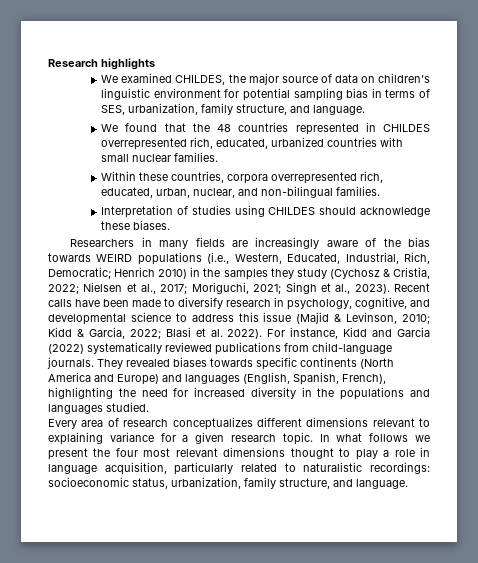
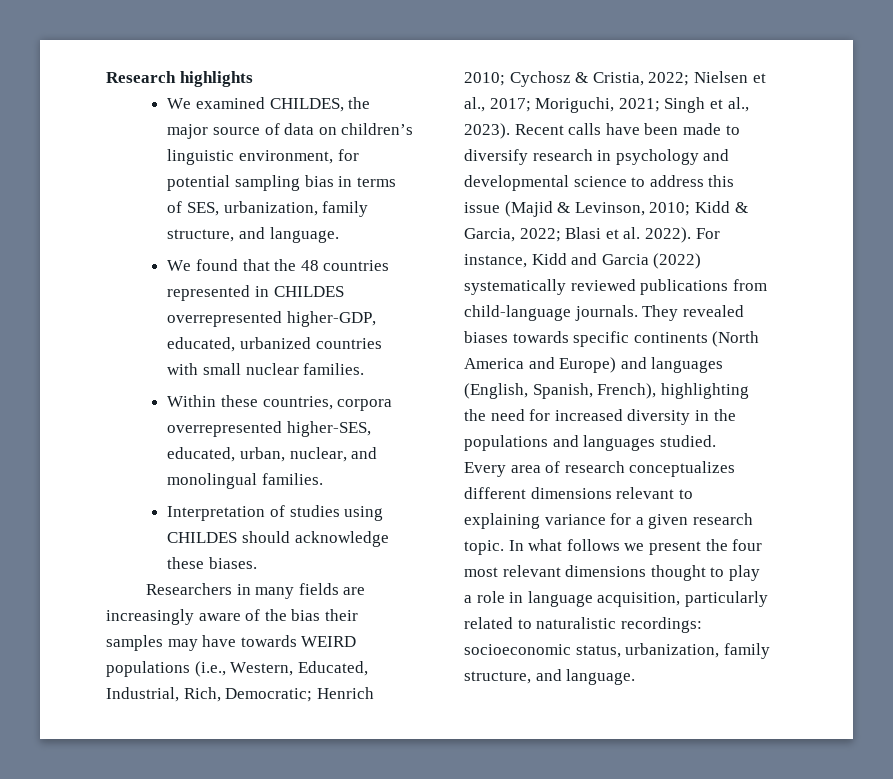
[153,88,221,98] environment -> [238,150,333,164] environment,
[190,137,214,149] rich, -> [286,311,376,327] higher-GDP,
[360,171,384,183] rich, -> [286,421,371,437] higher-SES,
[261,186,334,198] non-bilingual -> [167,473,258,489] monolingual
(430, 242) none -> [324,609,358,621] [106,635,237,651] their samples may have
[158,267,380,280] 2010) in the samples they study (Cychosz -> [464,71,571,87] 2010; Cychosz
[287,297,407,310] psychology, cognitive, -> [615,149,699,165] psychology

